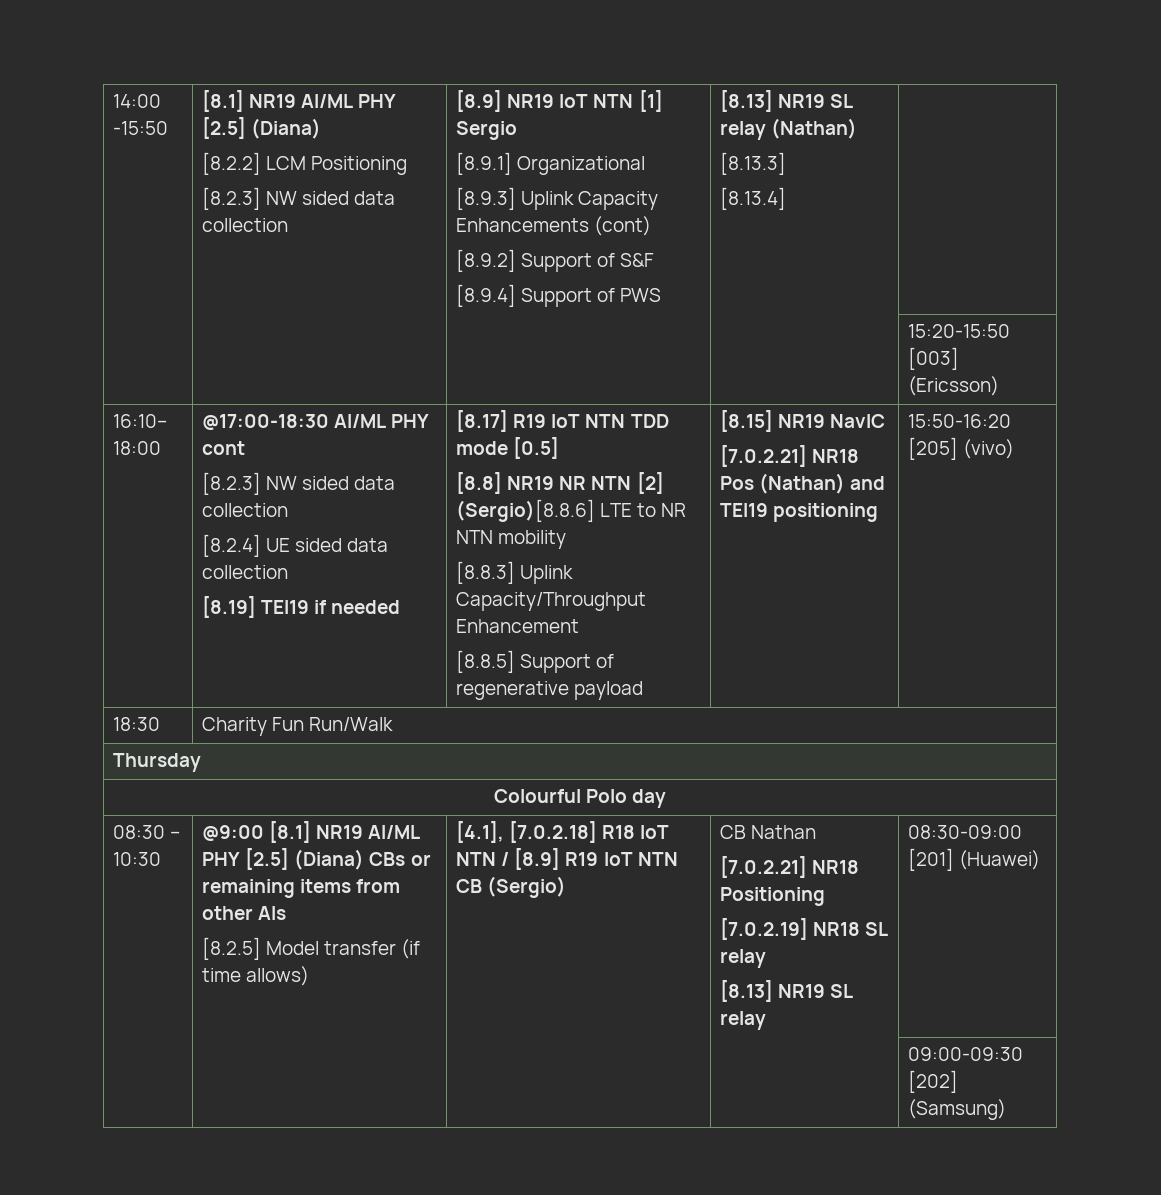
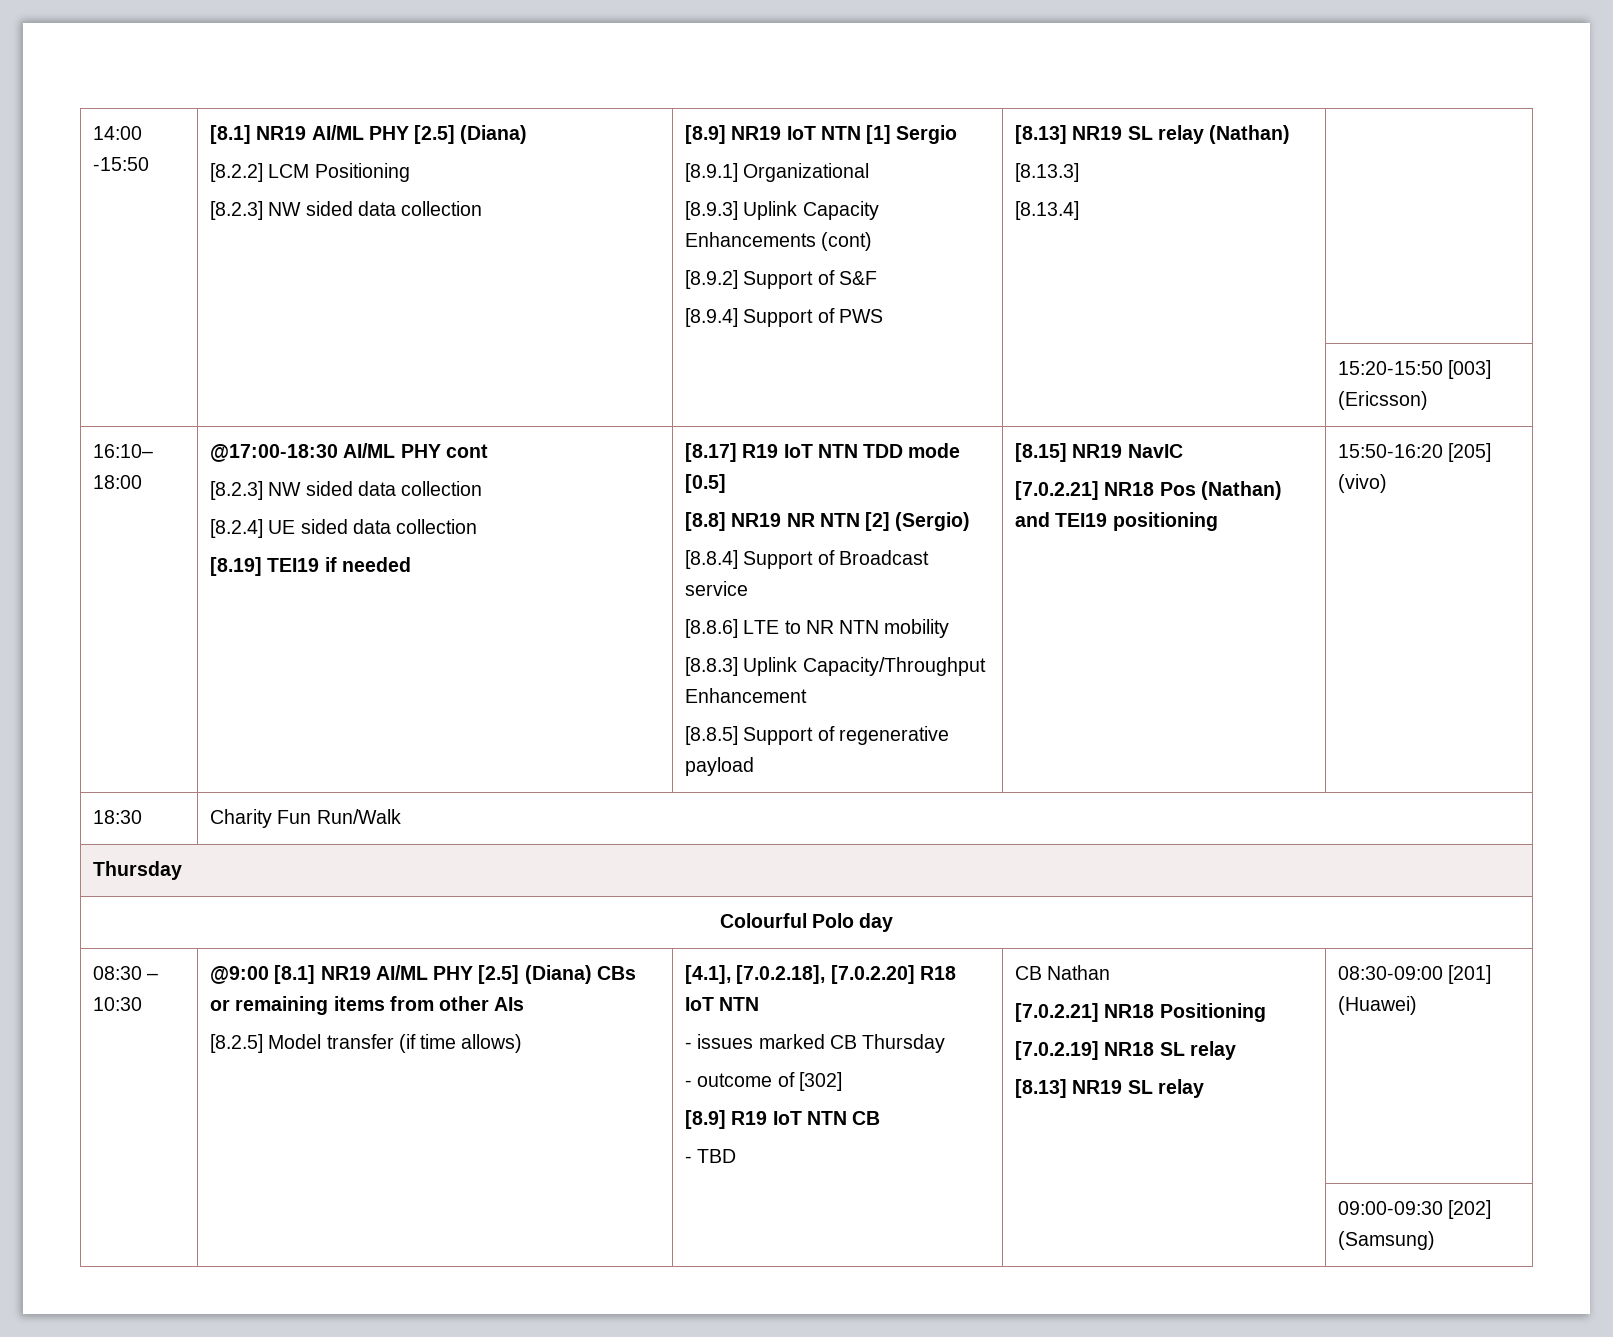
[456,499,596,522] (Sergio)[8.8.6] -> [895,512,971,531] [685,550,929,569] [685,581,749,596] [685,619,739,638] (Sergio) // [8.8.4] Support of Broadcast service // [8.8.6]
[509,821,598,843] [7.0.2.18] -> [736,965,915,984] [7.0.2.18], [7.0.2.20]
[501,852,510,866] / -> [685,1034,946,1053] [685,1072,842,1091] // - issues marked CB Thursday // - outcome of [302] //
[487,876,567,898] (Sergio) -> [685,1149,737,1163] // - TBD

